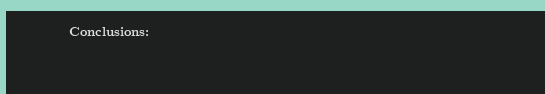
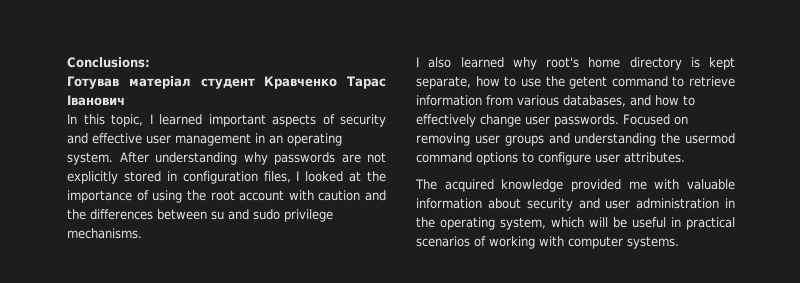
(149, 31) none -> [67,76,386,89] [67,95,125,106] [67,114,386,127] [67,133,342,146] [67,152,386,165] [67,171,386,184] [67,190,386,203] [67,209,333,222] [67,228,142,239] [416,57,735,70] [416,76,735,89] [416,95,695,107] [416,114,688,127] [416,133,735,146] [416,152,685,165] [415,179,735,192] [416,198,735,211] [416,217,735,230] [416,236,679,249] // Готував матеріал студент Кравченко Тарас Іванович // In this topic, I learned important aspects of security and effective user management in an operating system. After understanding why passwords are not explicitly stored in configuration files, I looked at the importance of using the root account with caution and the differences between su and sudo privilege mechanisms. // I also learned why root's home directory is kept separate, how to use the getent command to retrieve information from various databases, and how to effectively change user passwords. Focused on removing user groups and understanding the usermod command options to configure user attributes. // The acquired knowledge provided me with valuable information about security and user administration in the operating system, which will be useful in practical scenarios of working with computer systems.

